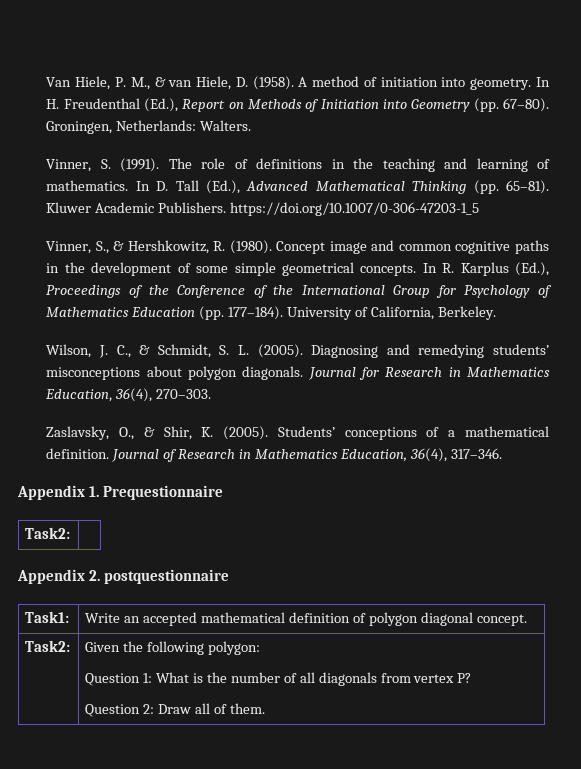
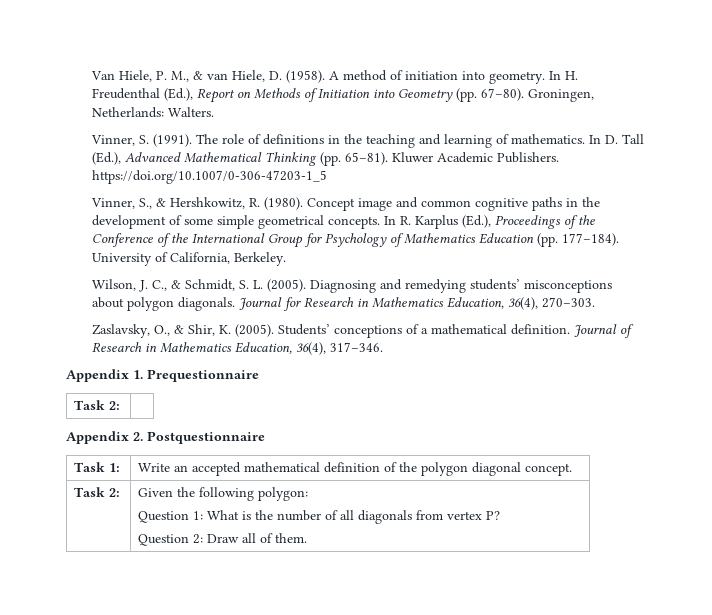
[25,527,71,539] Task2: -> [74,400,121,410] Task 2:
[103,569,229,584] [25,611,70,623] postquestionnaire // Task1: -> [147,431,265,444] [74,462,121,472] Postquestionnaire // Task 1:
(366, 618) none -> [399,462,418,472] the
[25,640,71,652] Task2: -> [74,487,121,497] Task 2:

